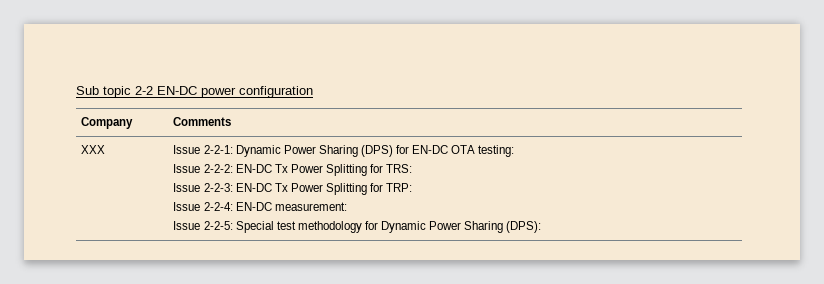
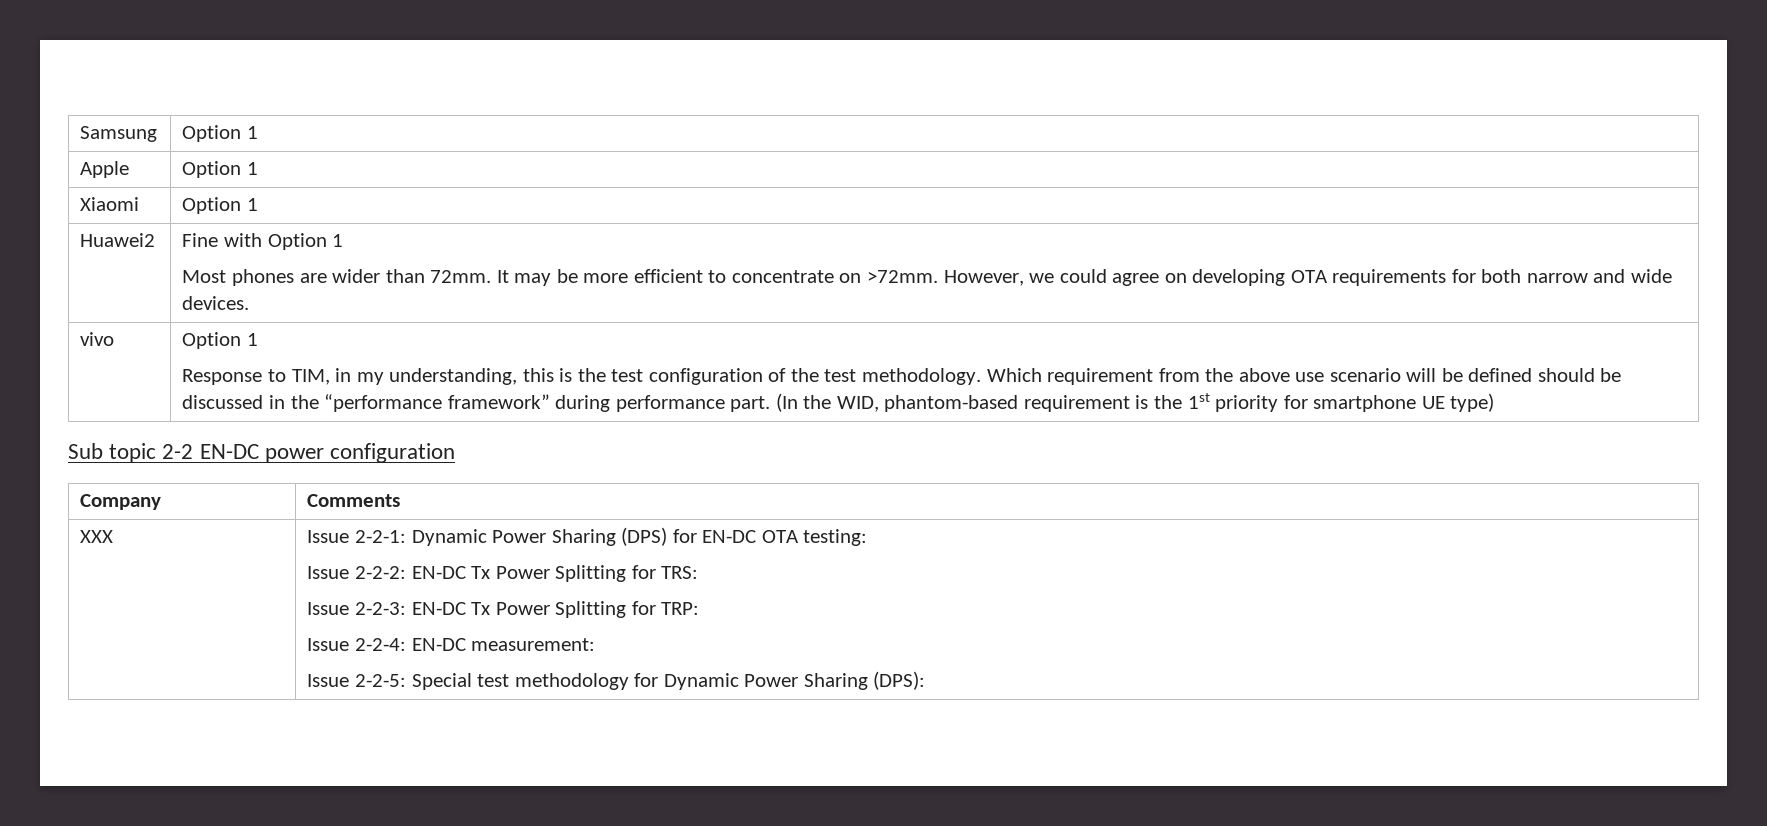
(76, 90) none -> [80,126,158,142] [182,125,259,142] [80,161,130,178] [182,161,259,178] [80,197,140,211] [182,197,259,214] [80,233,156,247] [182,233,344,250] [182,269,1672,286] [182,296,250,310] [80,332,115,346] [182,332,259,349] [182,368,1622,385] [182,393,1495,412] Samsung | Option 1 // Apple | Option 1 // Xiaomi | Option 1 // Huawei2 | Fine with Option 1 // Most phones are wider than 72mm. It may be more efficient to concentrate on >72mm. However, we could agree on developing OTA requirements for both narrow and wide devices. // vivo | Option 1 // Response to TIM, in my understanding, this is the test configuration of the test methodology. Which requirement from the above use scenario will be defined should be discussed in the “performance framework” during performance part. (In the WID, phantom-based requirement is the 1st priority for smartphone UE type) //

